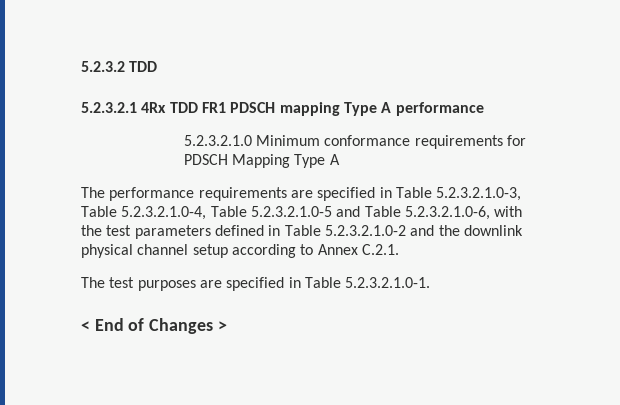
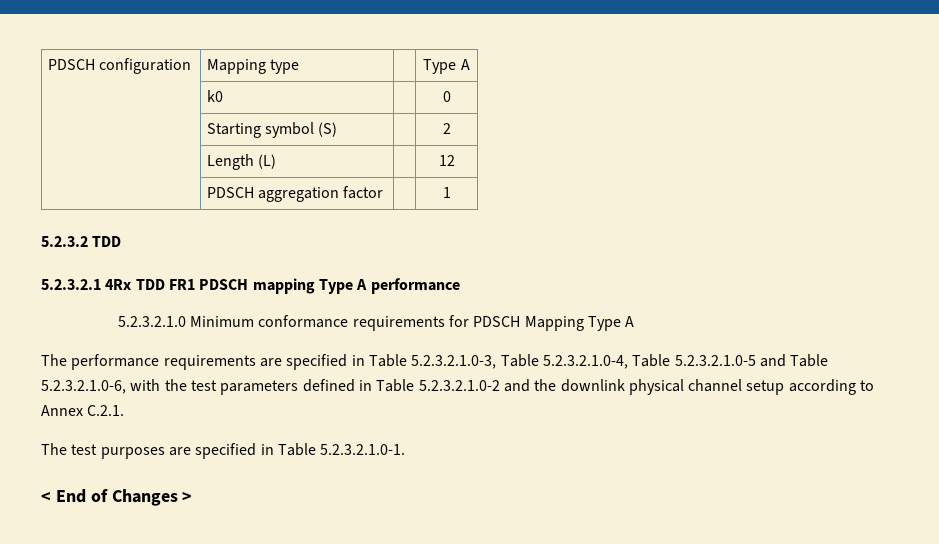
(81, 66) none -> [47,58,192,74] [206,59,300,74] [423,59,470,74] [206,90,223,102] [442,91,451,102] [206,122,338,138] [442,123,451,134] [206,154,277,170] [438,155,455,166] [206,186,384,202] [442,187,451,198] PDSCH configuration | Mapping type | | Type A // | k0 | | 0 // | Starting symbol (S) | | 2 // | Length (L) | | 12 // | PDSCH aggregation factor | | 1 //

